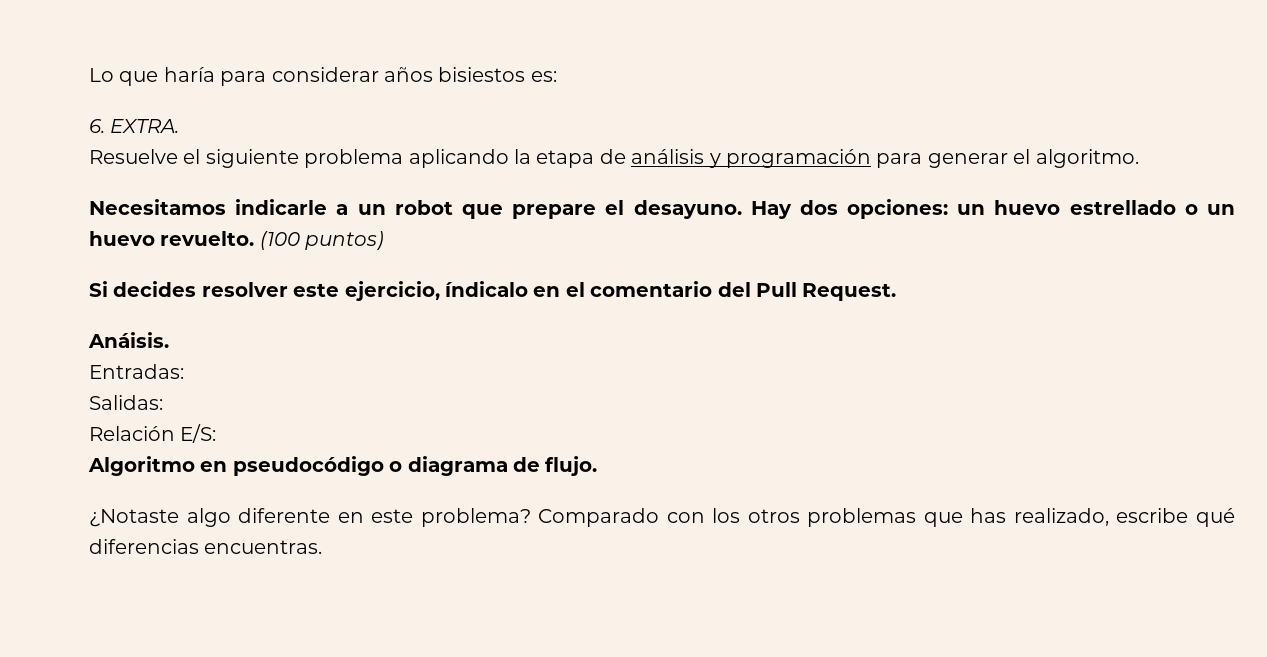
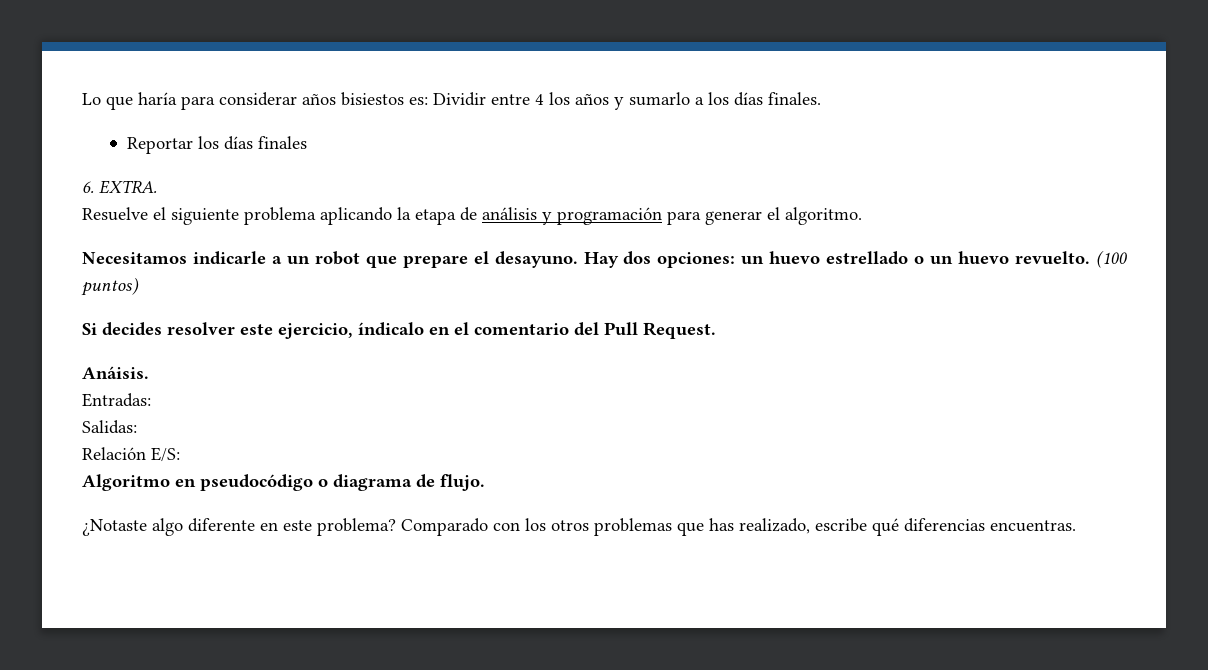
(557, 76) none -> [433,92,821,110] [127,136,308,154] Dividir entre 4 los años y sumarlo a los días finales. // Reportar los días finales

